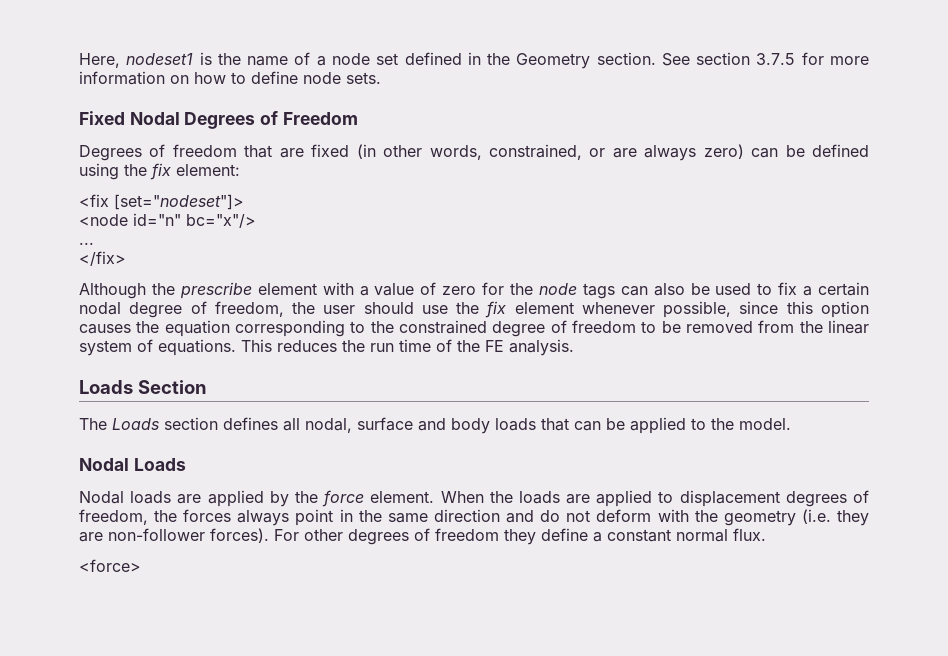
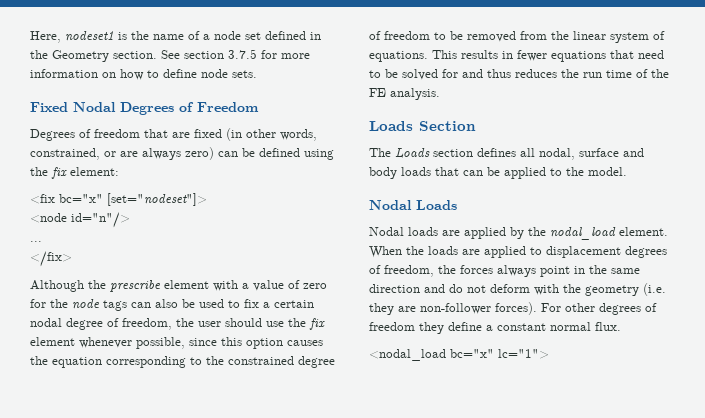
(109, 200) none -> [59,194,103,203] bc="x"
[133,213,256,228] id="n" bc="x"/> -> [71,212,130,228] id="n"/>
(272, 345) none -> [461,50,664,62] [369,69,511,80] results in fewer equations that need to be solved for and thus
[322,490,365,507] force -> [550,227,616,240] nodal_load
[79,559,141,572] <force> -> [369,349,549,361] <nodal_load bc="x" lc="1">

